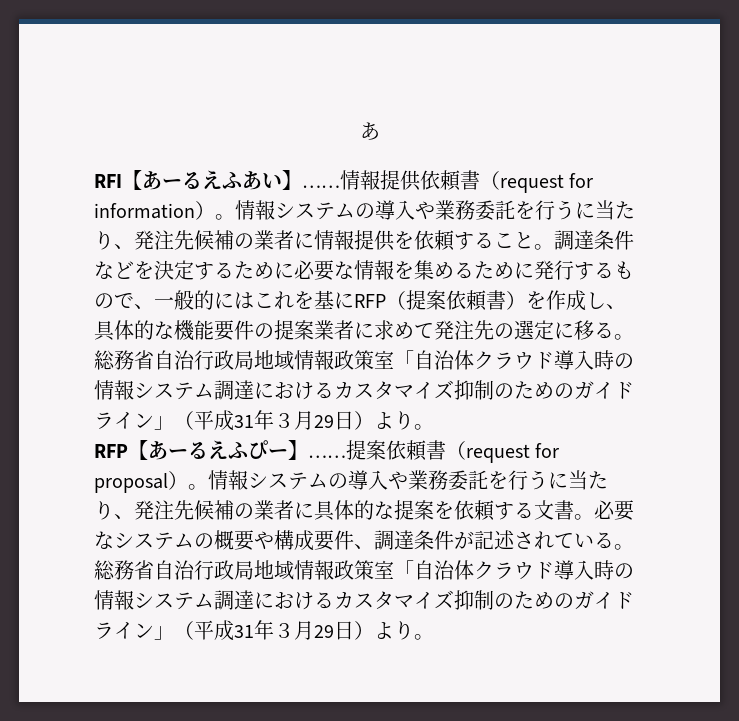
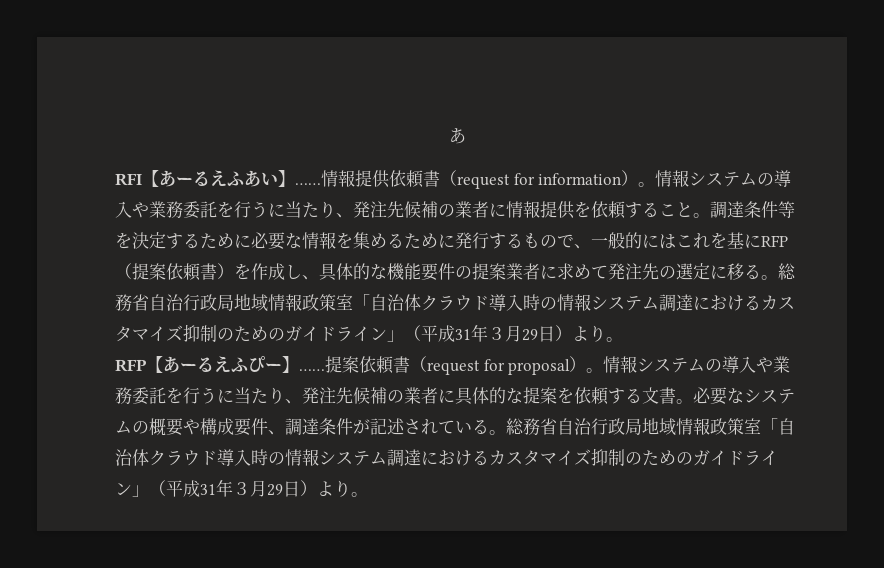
[94,261,134,279] など -> [778,201,795,218] 等

